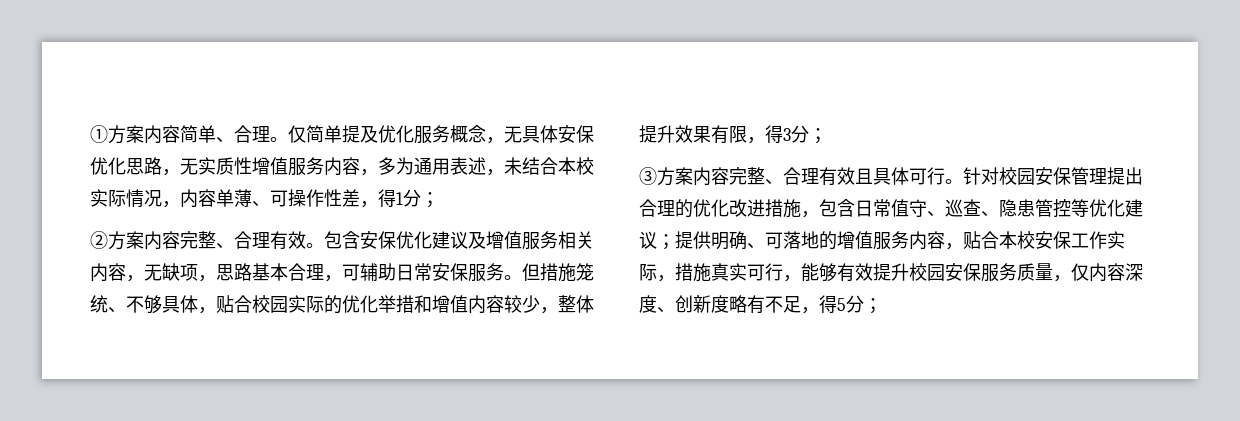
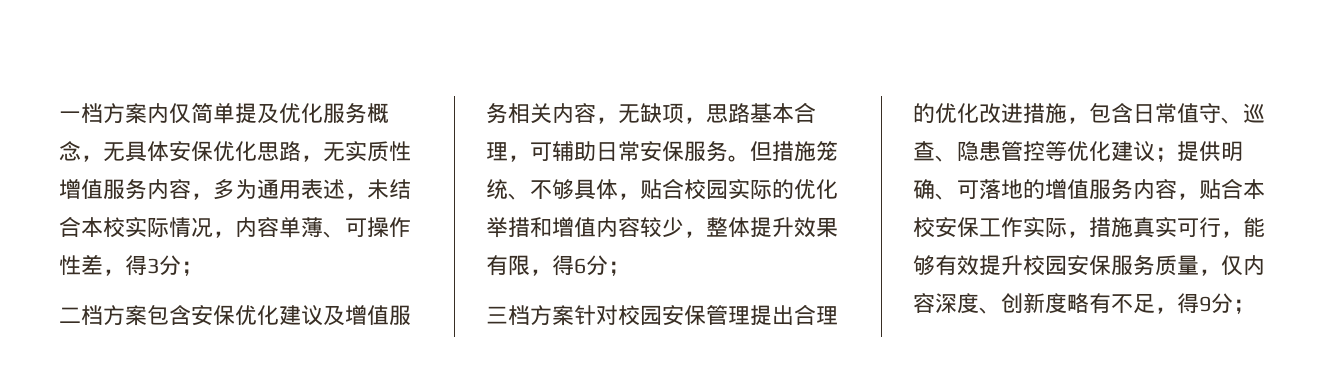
[90,125,288,144] ①方案内容简单、合理。 -> [59,103,169,124] 一档方案内
[396,189,439,208] [90,231,324,250] 1分； // ②方案内容完整、合理有效。 -> [147,255,203,276] [59,305,147,326] 3分； // 二档方案
[783,125,827,144] [639,167,963,186] 3分； // ③方案内容完整、合理有效且具体可行。 -> [574,255,630,276] [486,305,574,326] 6分； // 三档方案
[837,298,846,311] 5 -> [1199,296,1211,312] 9

